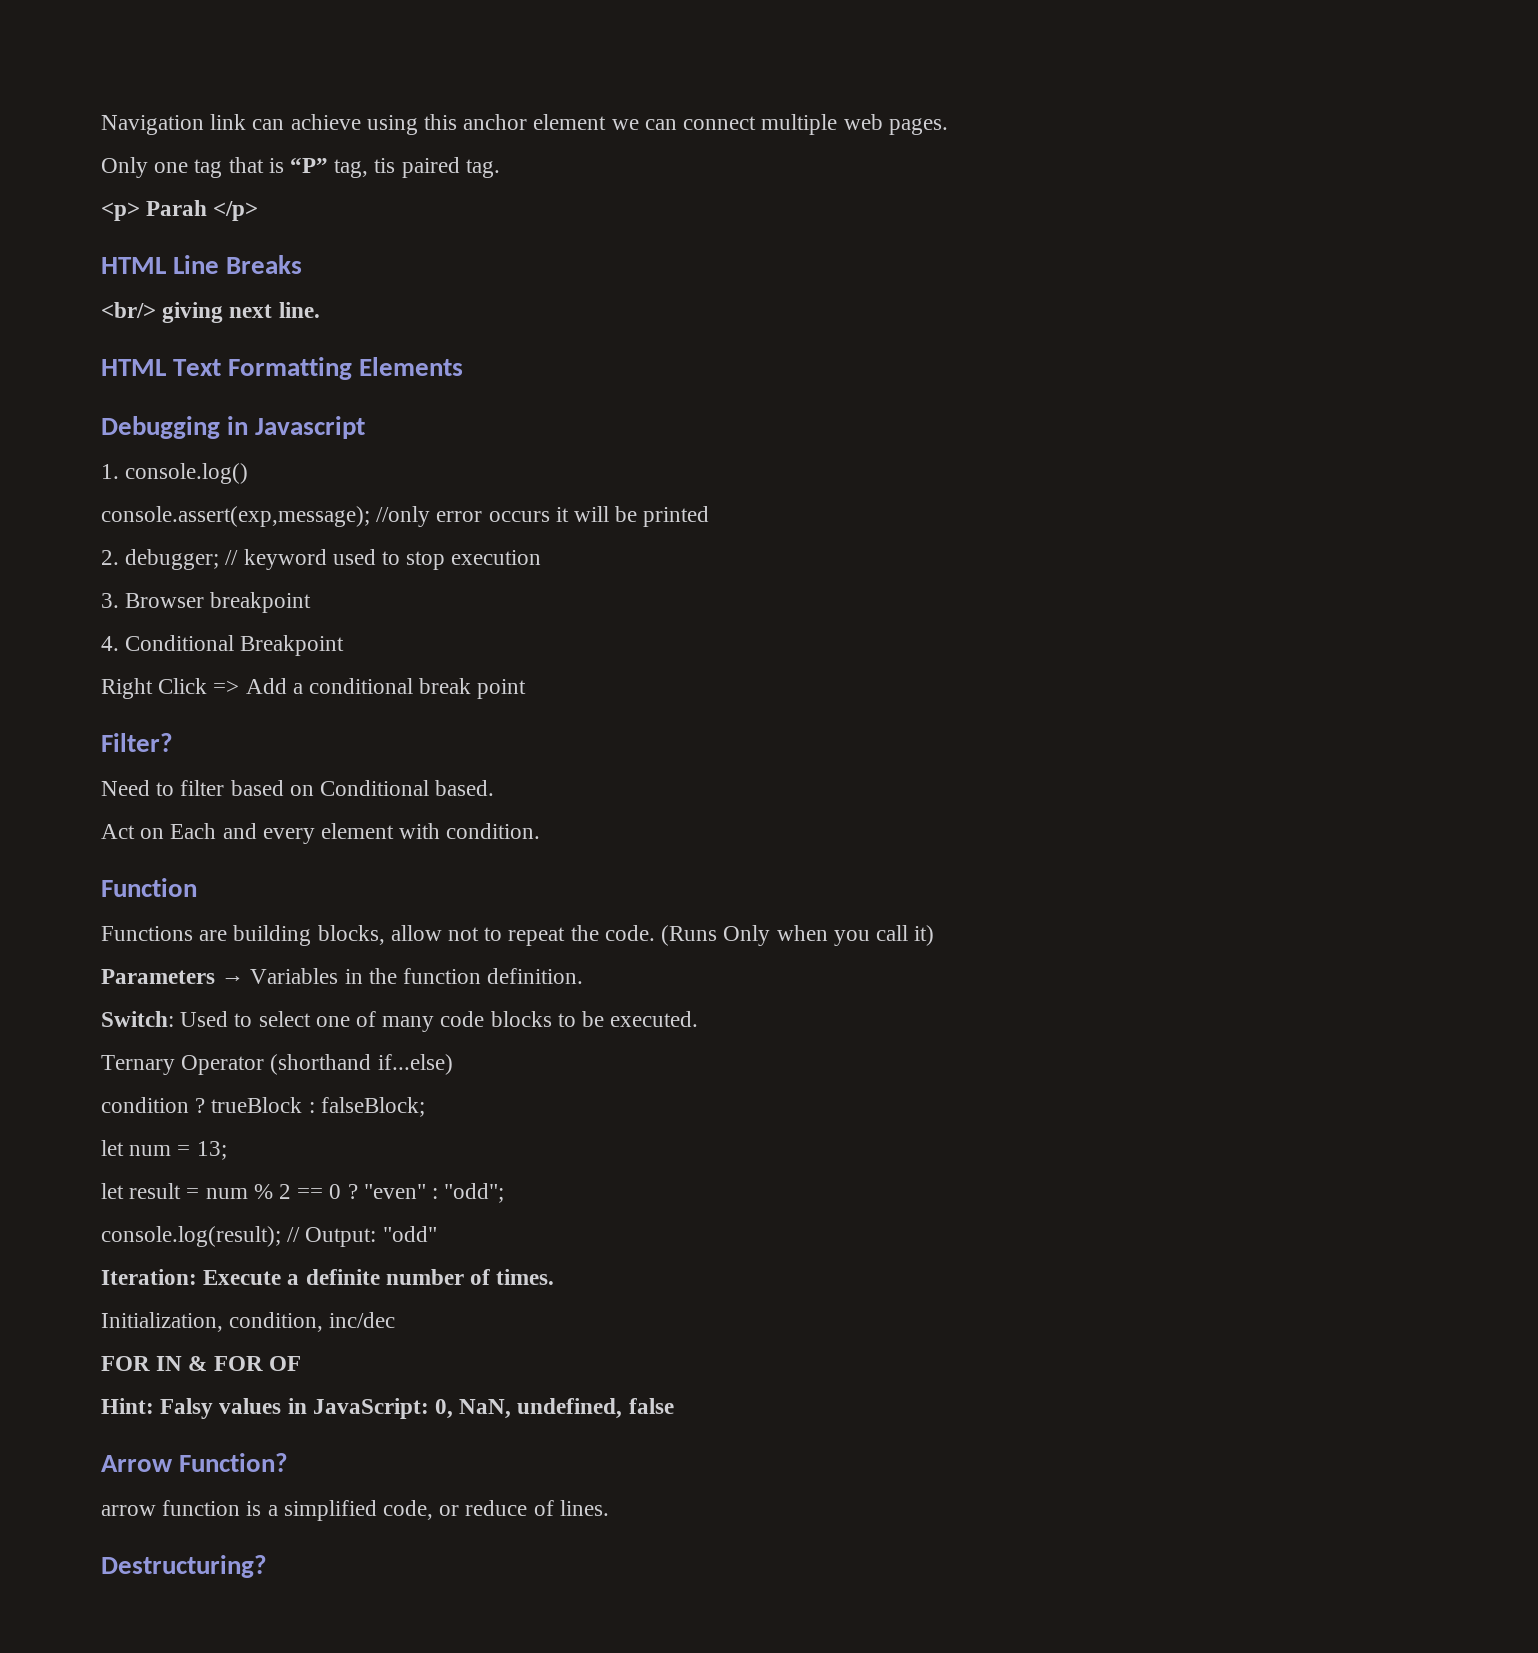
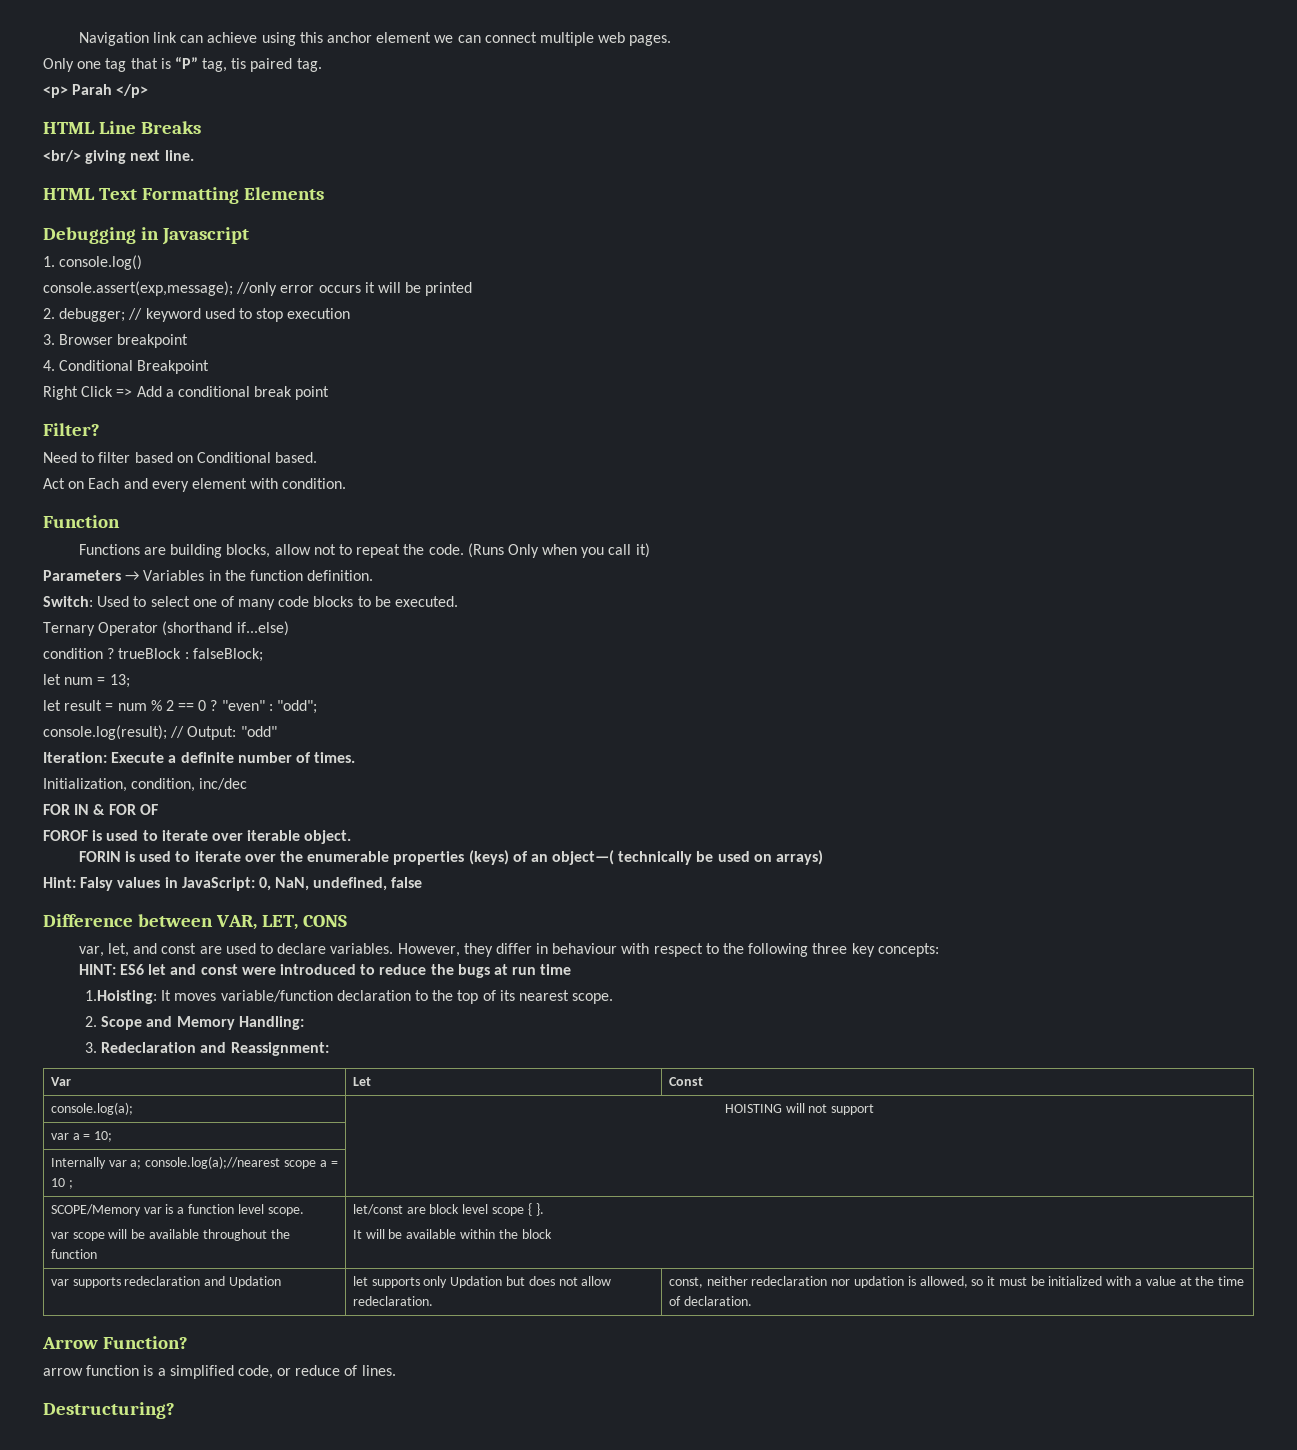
(301, 1363) none -> [43,830,352,844] [78,850,824,865] // FOROF is used to iterate over iterable object. // FORIN is used to iterate over the enumerable properties (keys) of an object—( technically be used on arrays)
(674, 1406) none -> [43,914,347,930] [78,943,939,957] [78,964,572,978] [85,990,614,1004] [85,1016,304,1030] [85,1042,329,1056] [50,1077,71,1086] [352,1077,371,1086] [668,1077,703,1086] [50,1102,133,1115] [724,1103,875,1115] [50,1131,113,1142] [50,1156,338,1169] [50,1178,73,1189] [50,1204,304,1216] [50,1229,290,1241] [50,1249,97,1259] [352,1203,544,1216] [352,1229,552,1239] [50,1276,282,1288] [352,1276,612,1288] [352,1296,433,1306] [668,1276,1245,1288] [668,1296,752,1306] // Difference between VAR, LET, CONS // var, let, and const are used to declare variables. However, they differ in behaviour with respect to the following three key concepts: // HINT: ES6 let and const were introduced to reduce the bugs at run time // 1.Hoisting: It moves variable/function declaration to the top of its nearest scope. // 2. Scope and Memory Handling: // 3. Redeclaration and Reassignment: // Var | Let | Const // console.log(a); | HOISTING will not support // var a = 10; | // Internally var a; console.log(a);//nearest scope a = 10 ; | // SCOPE/Memory var is a function level scope. // var scope will be available throughout the function | let/const are block level scope { }. // It will be available within the block // var supports redeclaration and Updation | let supports only Updation but does not allow redeclaration. | const, neither redeclaration nor updation is allowed, so it must be initialized with a value at the time of declaration.

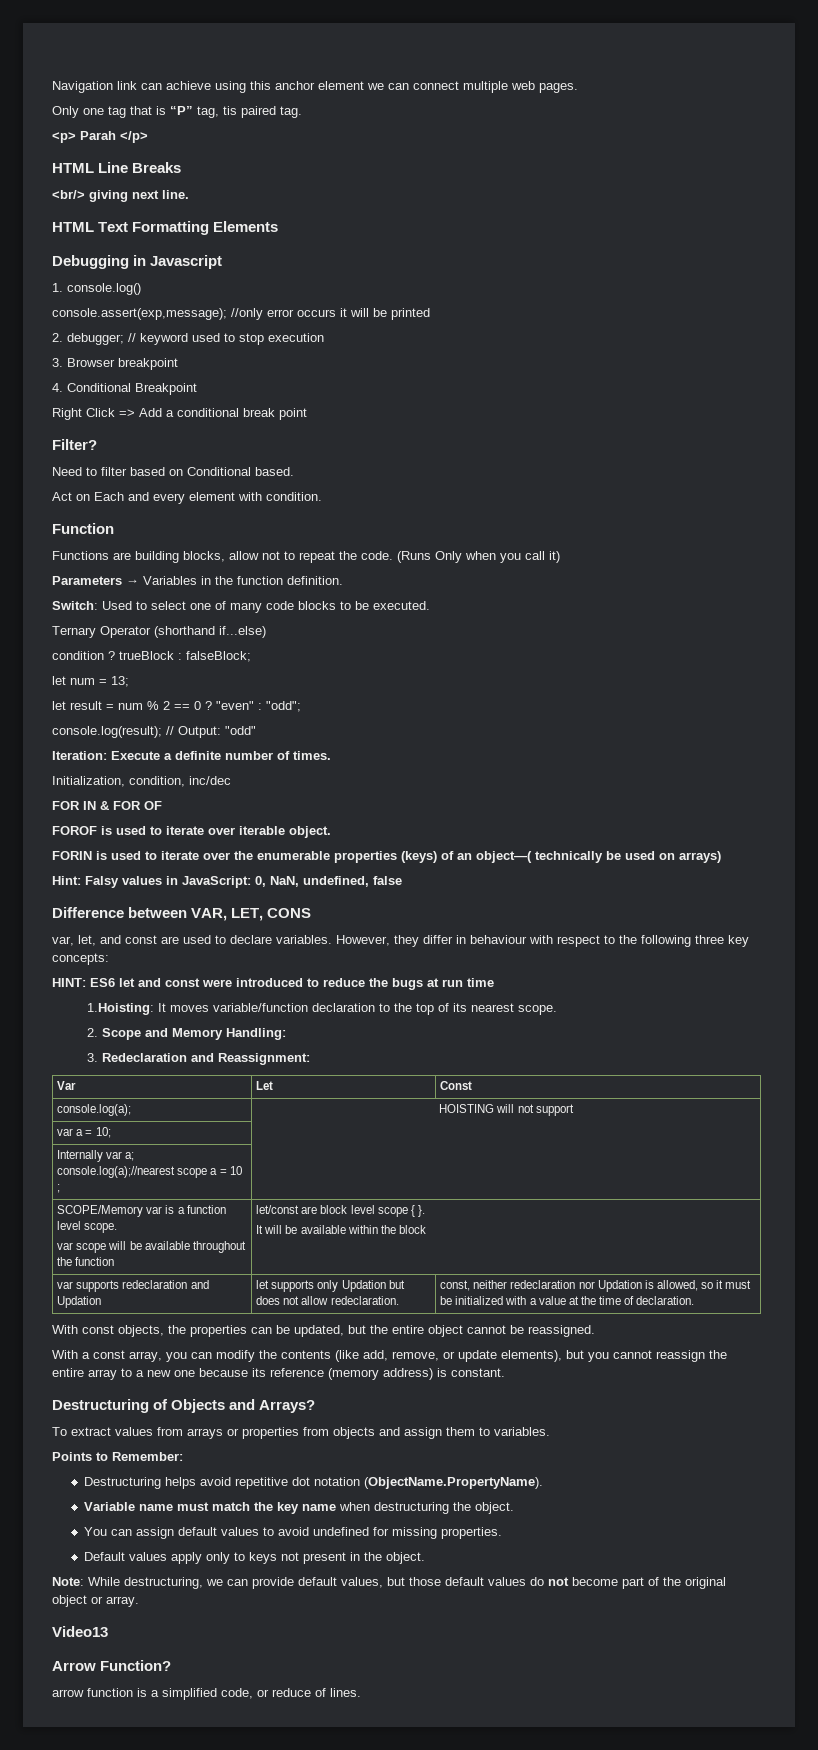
[854,1276,905,1288] updation -> [597,1280,642,1292] Updation
(752, 1301) none -> [52,1325,595,1337] [52,1350,727,1362] [52,1368,505,1380] [52,1399,316,1413] [52,1427,550,1439] [52,1452,183,1461] [83,1477,543,1489] [83,1502,514,1514] [83,1527,502,1539] [83,1552,425,1564] [52,1577,726,1589] [52,1595,139,1607] [52,1626,108,1637] // With const objects, the properties can be updated, but the entire object cannot be reassigned. // With a const array, you can modify the contents (like add, remove, or update elements), but you cannot reassign the entire array to a new one because its reference (memory address) is constant. // Destructuring of Objects and Arrays? // To extract values from arrays or properties from objects and assign them to variables. // Points to Remember: // Destructuring helps avoid repetitive dot notation (ObjectName.PropertyName). // Variable name must match the key name when destructuring the object. // You can assign default values to avoid undefined for missing properties. // Default values apply only to keys not present in the object. // Note: While destructuring, we can provide default values, but those default values do not become part of the original object or array. // Video13
[43,1402,175,1419] // Destructuring? -> (361, 1692) none

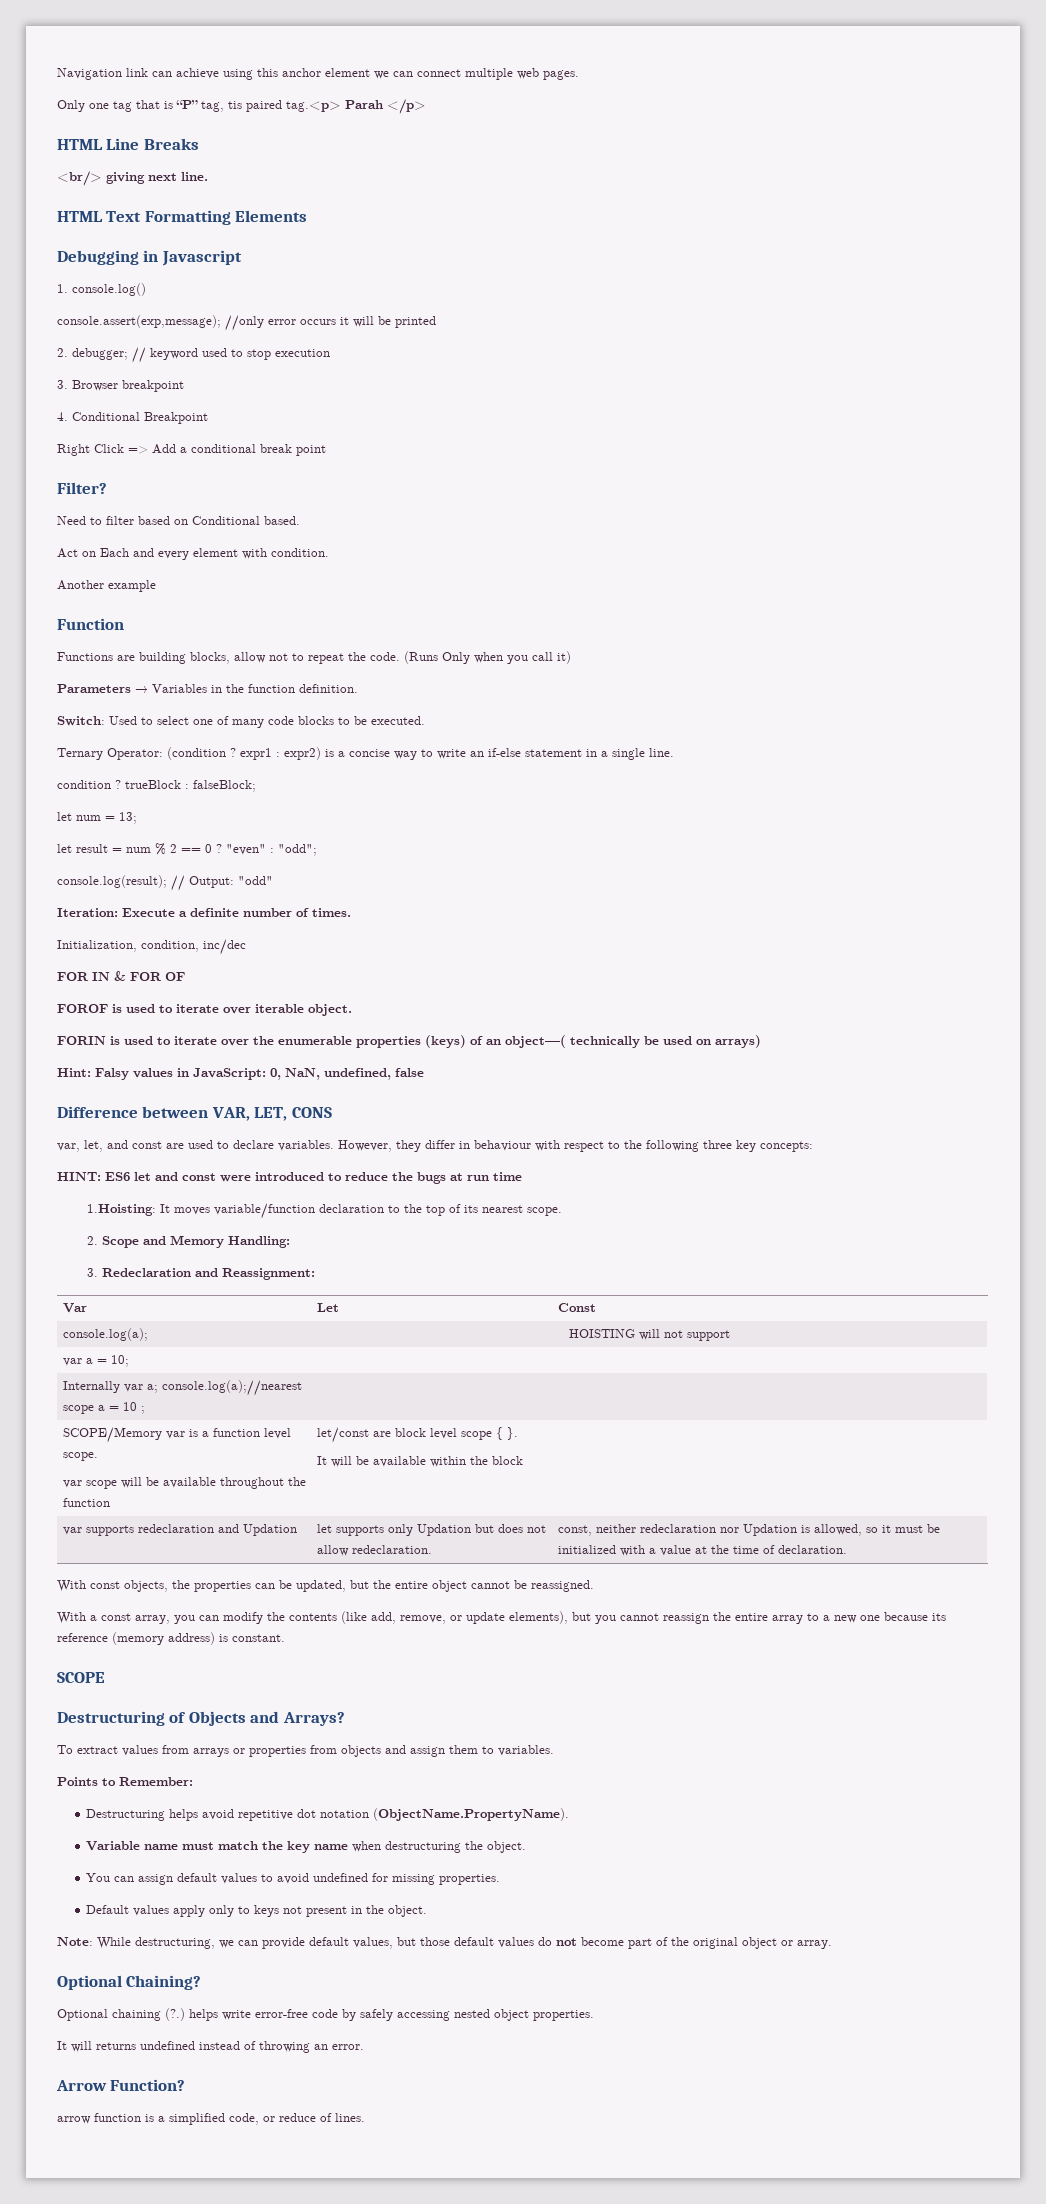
[280,106,302,118] [52,132,76,143] tag. // <p> -> [286,101,341,112] tag.<p>
(322, 496) none -> [57,580,156,592] // Another example
[100,626,266,638] Operator (shorthand if...else) -> [107,747,674,760] Operator: (condition ? expr1 : expr2) is a concise way to write an if-else statement in a single line.
(505, 1372) none -> [57,1672,105,1683] // SCOPE
[52,1626,108,1637] Video13 -> [57,1975,202,1990] [57,2008,594,2021] [57,2041,364,2053] Optional Chaining? // Optional chaining (?.) helps write error-free code by safely accessing nested object properties. // It will returns undefined instead of throwing an error.

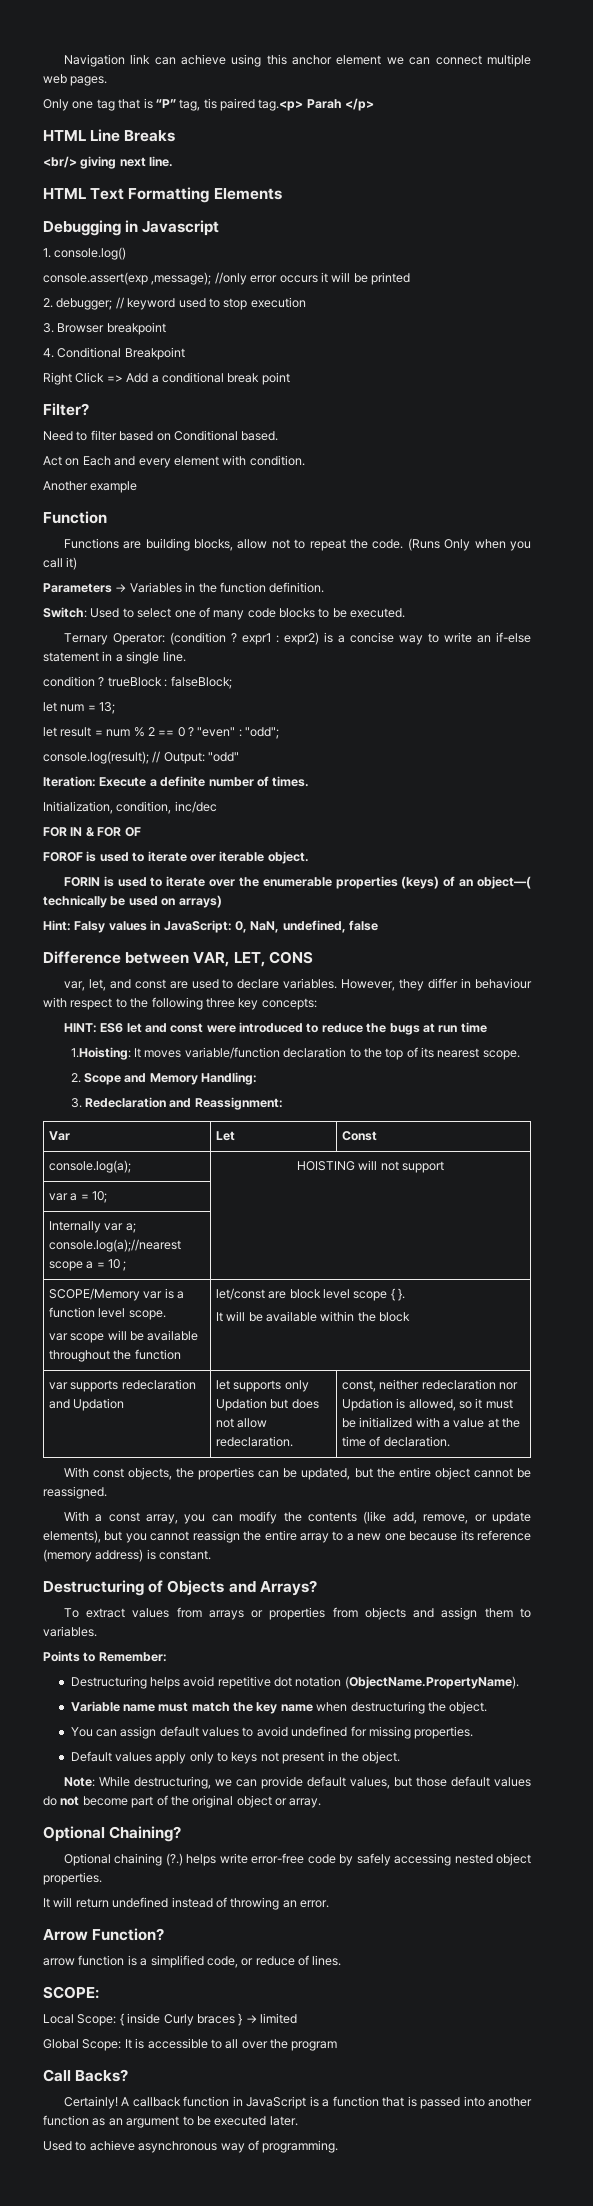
[57,315,221,328] console.assert(exp,message); -> [43,272,212,285] console.assert(exp ,message);
[57,1672,105,1683] // SCOPE -> (212, 1555) none
[96,2042,136,2050] returns -> [75,1898,109,1908] return
(365, 2117) none -> [43,1986,99,1999] [43,2013,297,2026] [43,2038,338,2051] [43,2069,129,2082] [63,2096,533,2109] [43,2115,298,2128] [43,2140,339,2153] // SCOPE: // Local Scope: { inside Curly braces } → limited // Global Scope: It is accessible to all over the program // Call Backs? // Certainly! A callback function in JavaScript is a function that is passed into another function as an argument to be executed later. // Used to achieve asynchronous way of programming.

